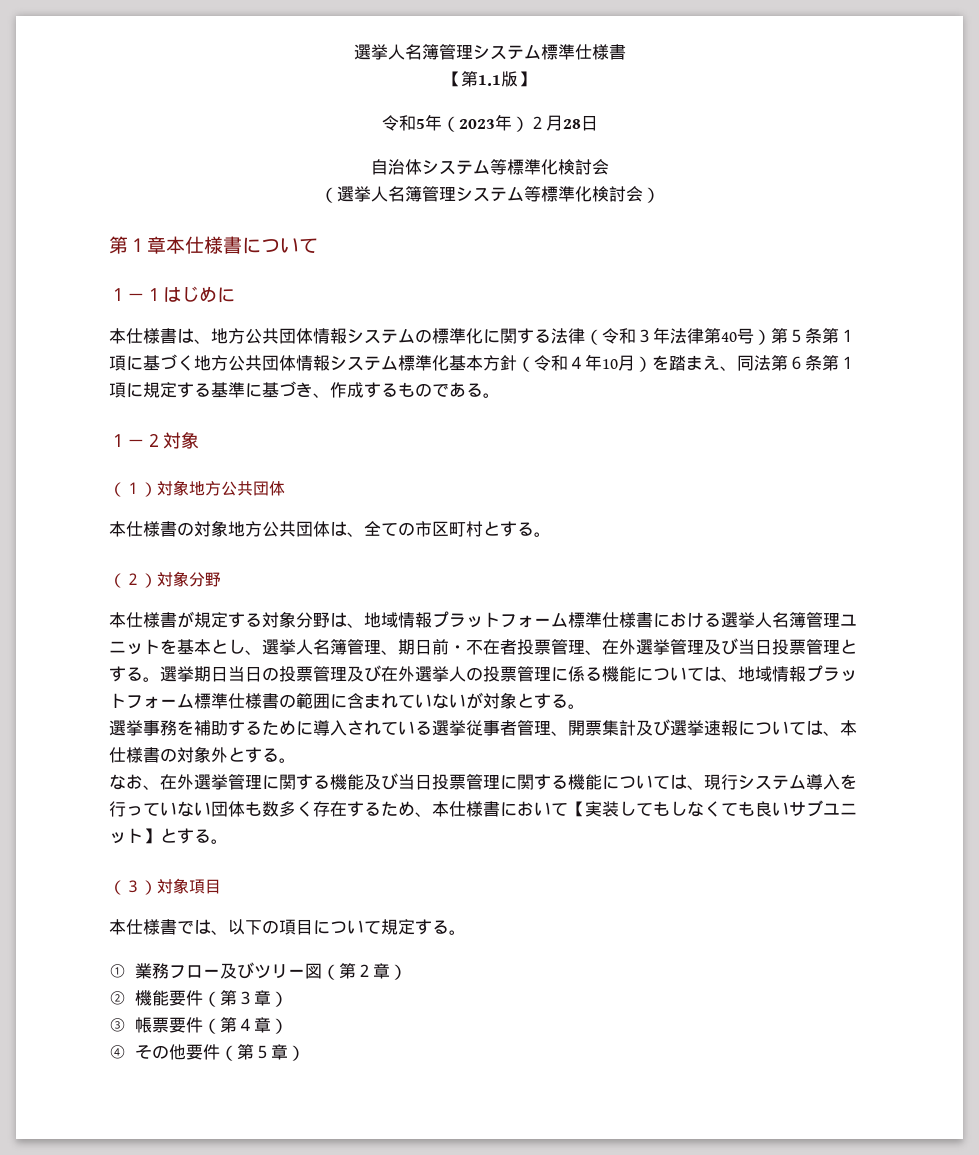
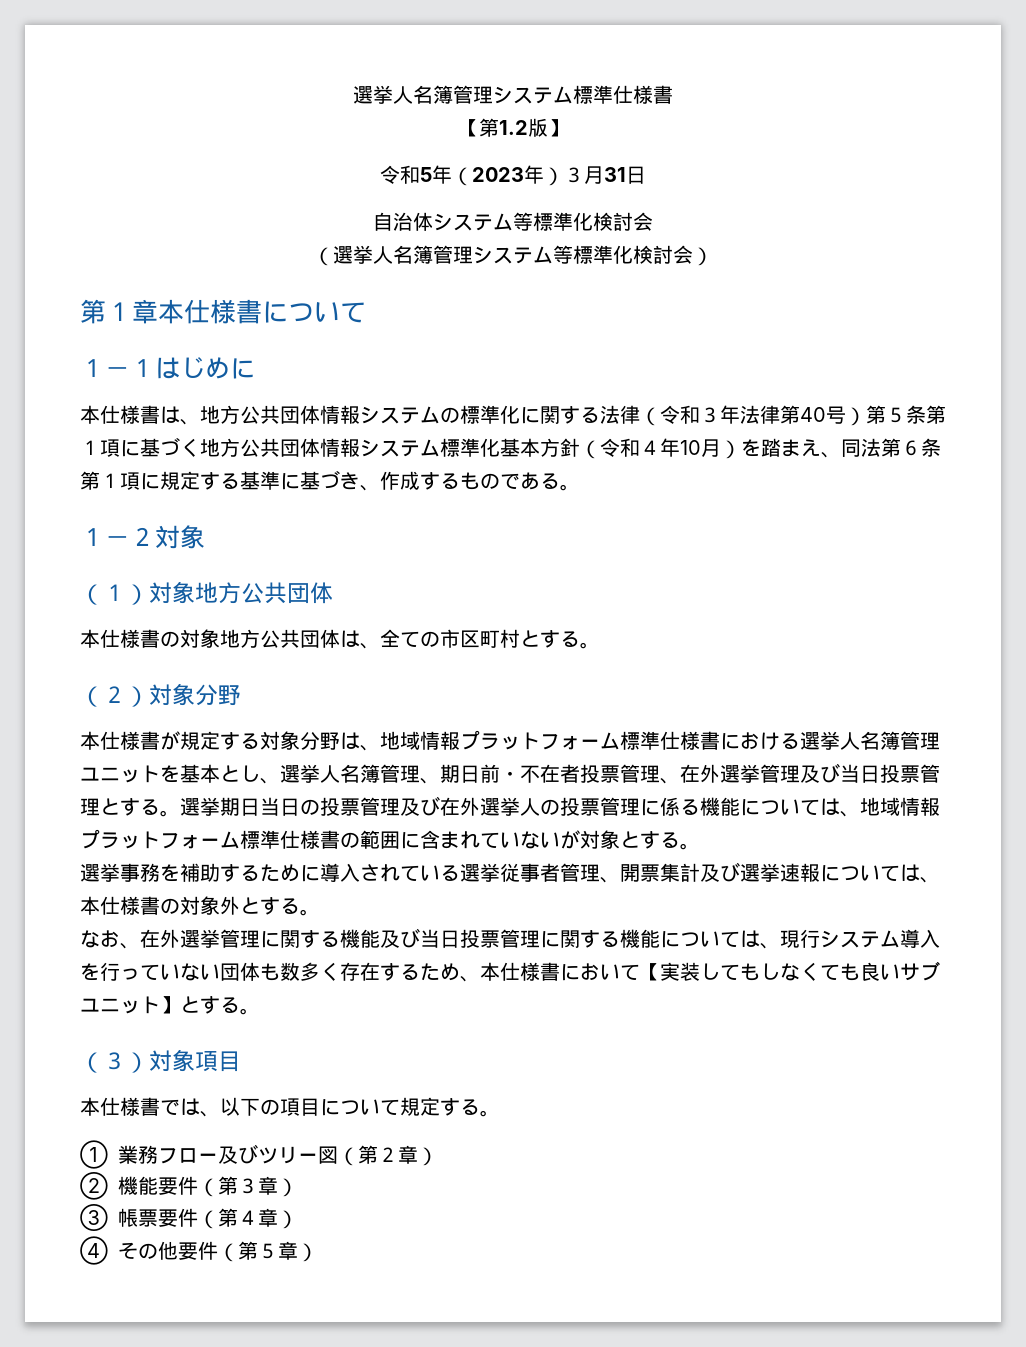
[478,75,501,86] 1.1 -> [498,120,528,135] 1.2
[528,115,581,131] ２月28 -> [564,166,626,184] ３月31

